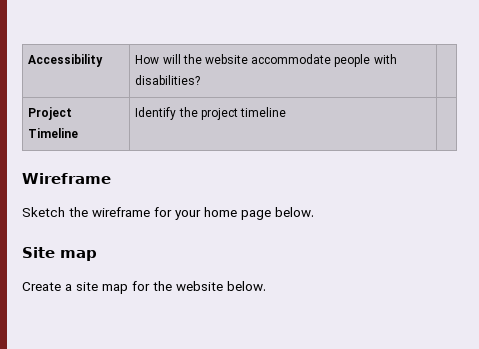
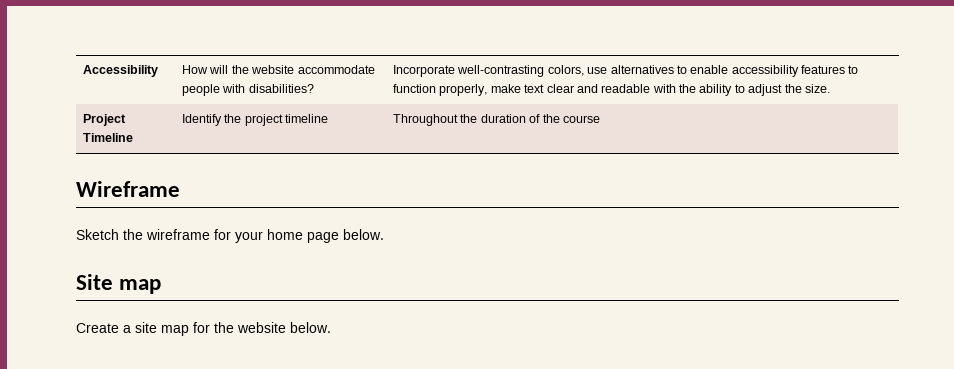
(201, 80) none -> [393,65,859,77] [393,84,830,96] Incorporate well-contrasting colors, use alternatives to enable accessibility features to function properly, make text clear and readable with the ability to adjust the size.
(286, 112) none -> [393,114,600,126] Throughout the duration of the course

